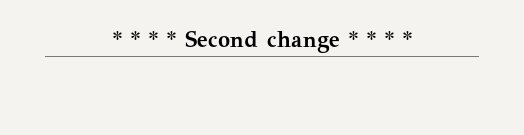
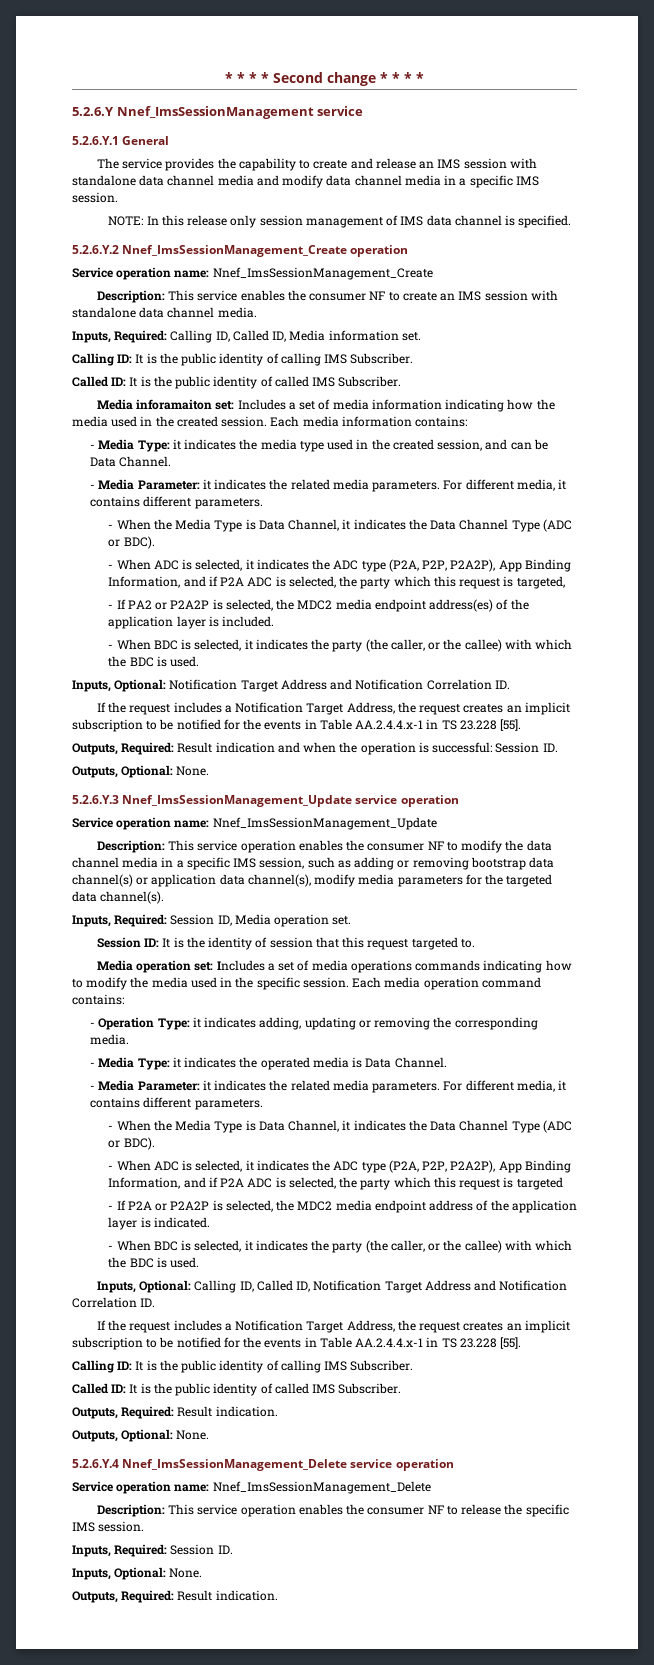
(412, 39) none -> [72,106,364,119] [72,136,170,145] [96,158,537,171] [72,175,539,188] [72,192,118,203] [108,215,572,228] [72,245,409,257] [72,267,433,280] [96,290,558,303] [72,307,257,318] [72,330,421,343] [72,353,414,366] [72,376,402,389] [96,399,555,412] [72,416,468,427] [90,439,548,452] [90,456,172,467] [90,479,567,492] [90,496,263,509] [108,519,572,532] [108,536,155,549] [108,559,571,572] [108,576,565,589] [108,599,529,612] [108,616,275,629] [108,639,573,652] [108,656,200,667] [72,679,510,692] [96,702,570,715] [72,719,522,732] [72,742,558,755] [72,765,210,778] [72,795,459,807] [72,817,437,830] [96,840,552,853] [72,857,555,870] [72,874,553,887] [72,891,165,904] [72,914,352,927] [96,937,475,950] [96,960,572,973] [72,977,541,990] [72,994,124,1005] [90,1017,538,1030] [90,1034,130,1045] [90,1057,447,1070] [90,1080,567,1093] [90,1097,263,1110] [108,1120,572,1133] [108,1137,155,1150] [108,1160,571,1173] [108,1177,563,1190] [108,1200,577,1213] [108,1217,210,1230] [108,1240,573,1253] [108,1257,200,1268] [96,1280,568,1293] [72,1297,156,1308] [96,1320,570,1333] [72,1337,522,1350] [72,1360,414,1373] [72,1383,402,1396] [72,1406,278,1419] [72,1429,210,1442] [72,1459,454,1471] [72,1481,431,1494] [96,1504,569,1517] [72,1521,145,1532] [72,1544,233,1557] [72,1567,203,1580] [72,1590,278,1603] // 5.2.6.Y Nnef_ImsSessionManagement service // 5.2.6.Y.1 General // The service provides the capability to create and release an IMS session with standalone data channel media and modify data channel media in a specific IMS session. // NOTE: In this release only session management of IMS data channel is specified. // 5.2.6.Y.2 Nnef_ImsSessionManagement_Create operation // Service operation name: Nnef_ImsSessionManagement_Create // Description: This service enables the consumer NF to create an IMS session with standalone data channel media. // Inputs, Required: Calling ID, Called ID, Media information set. // Calling ID: It is the public identity of calling IMS Subscriber. // Called ID: It is the public identity of called IMS Subscriber. // Media inforamaiton set: Includes a set of media information indicating how the media used in the created session. Each media information contains: // - Media Type: it indicates the media type used in the created session, and can be Data Channel. // - Media Parameter: it indicates the related media parameters. For different media, it contains different parameters. // - When the Media Type is Data Channel, it indicates the Data Channel Type (ADC or BDC). // - When ADC is selected, it indicates the ADC type (P2A, P2P, P2A2P), App Binding Information, and if P2A ADC is selected, the party which this request is targeted, // - If PA2 or P2A2P is selected, the MDC2 media endpoint address(es) of the application layer is included. // - When BDC is selected, it indicates the party (the caller, or the callee) with which the BDC is used. // Inputs, Optional: Notification Target Address and Notification Correlation ID. // If the request includes a Notification Target Address, the request creates an implicit subscription to be notified for the events in Table AA.2.4.4.x-1 in TS 23.228 [55]. // Outputs, Required: Result indication and when the operation is successful: Session ID. // Outputs, Optional: None. // 5.2.6.Y.3 Nnef_ImsSessionManagement_Update service operation // Service operation name: Nnef_ImsSessionManagement_Update // Description: This service operation enables the consumer NF to modify the data channel media in a specific IMS session, such as adding or removing bootstrap data channel(s) or application data channel(s), modify media parameters for the targeted data channel(s). // Inputs, Required: Session ID, Media operation set. // Session ID: It is the identity of session that this request targeted to. // Media operation set: Includes a set of media operations commands indicating how to modify the media used in the specific session. Each media operation command contains: // - Operation Type: it indicates adding, updating or removing the corresponding media. // - Media Type: it indicates the operated media is Data Channel. // - Media Parameter: it indicates the related media parameters. For different media, it contains different parameters. // - When the Media Type is Data Channel, it indicates the Data Channel Type (ADC or BDC). // - When ADC is selected, it indicates the ADC type (P2A, P2P, P2A2P), App Binding Information, and if P2A ADC is selected, the party which this request is targeted // - If P2A or P2A2P is selected, the MDC2 media endpoint address of the application layer is indicated. // - When BDC is selected, it indicates the party (the caller, or the callee) with which the BDC is used. // Inputs, Optional: Calling ID, Called ID, Notification Target Address and Notification Correlation ID. // If the request includes a Notification Target Address, the request creates an implicit subscription to be notified for the events in Table AA.2.4.4.x-1 in TS 23.228 [55]. // Calling ID: It is the public identity of calling IMS Subscriber. // Called ID: It is the public identity of called IMS Subscriber. // Outputs, Required: Result indication. // Outputs, Optional: None. // 5.2.6.Y.4 Nnef_ImsSessionManagement_Delete service operation // Service operation name: Nnef_ImsSessionManagement_Delete // Description: This service operation enables the consumer NF to release the specific IMS session. // Inputs, Required: Session ID. // Inputs, Optional: None. // Outputs, Required: Result indication.

